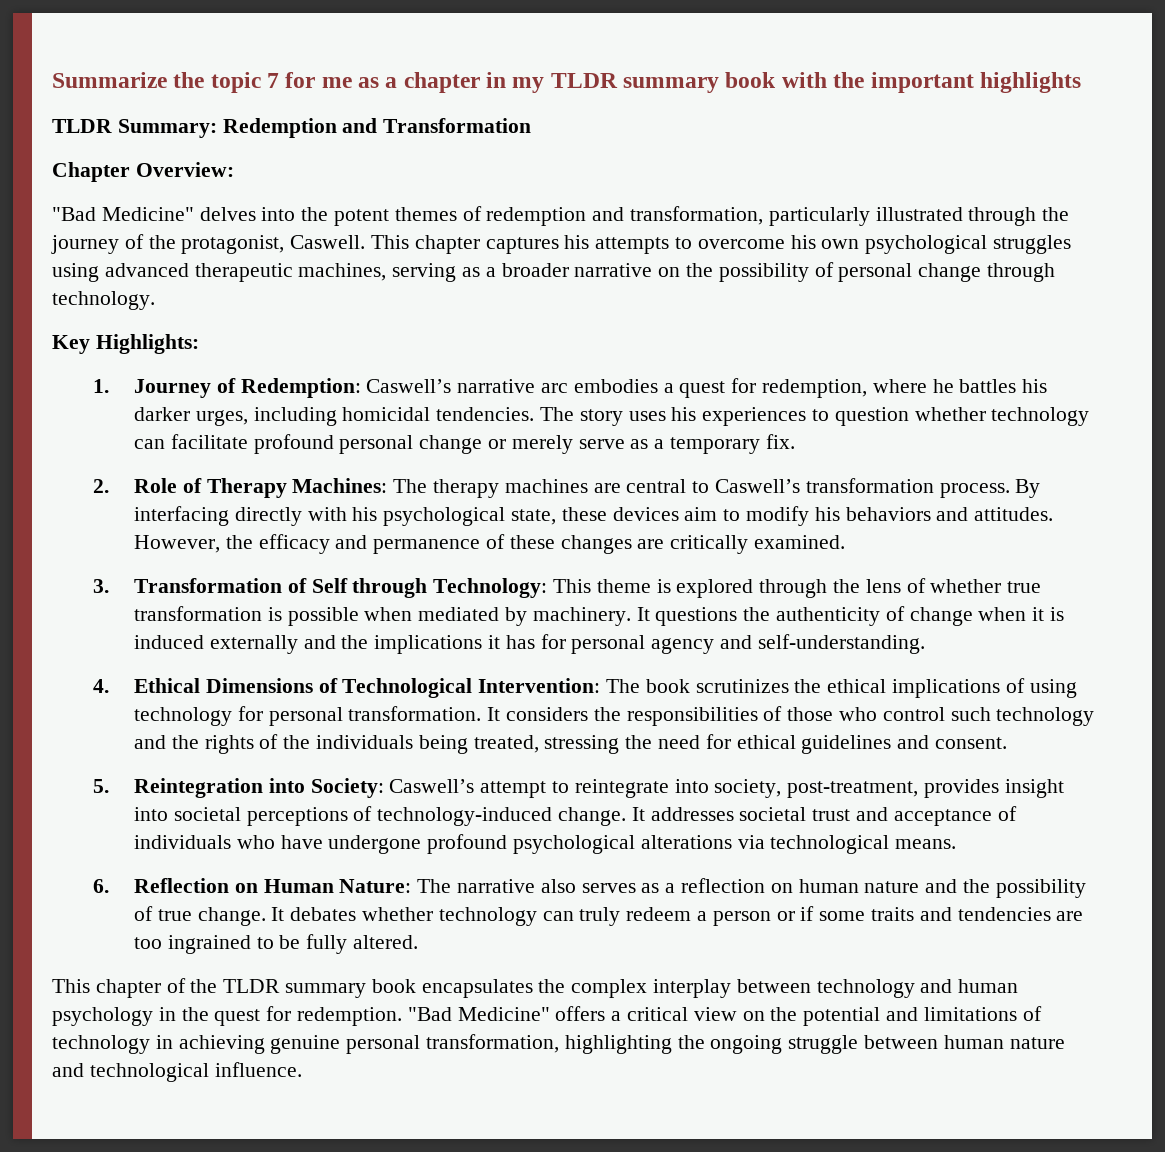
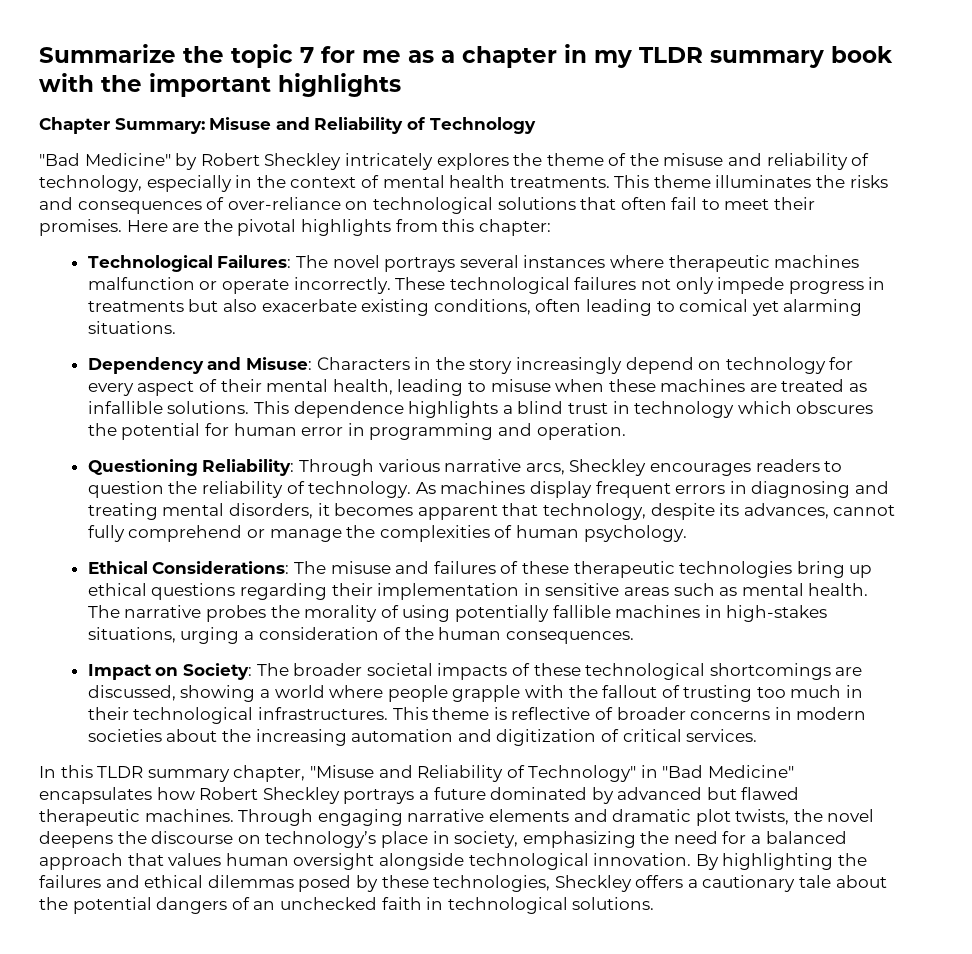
[52,118,532,138] [52,162,234,182] [52,206,1070,226] [51,234,1072,254] [52,262,1056,282] [52,291,155,310] [52,334,199,354] [92,378,1048,398] [133,407,1090,426] [133,434,795,454] [92,478,1041,498] [133,506,1054,526] [133,534,845,554] [92,578,1042,598] [133,606,1064,626] [133,634,925,654] [92,678,1077,698] [133,706,1095,726] [133,734,1007,754] [92,778,1064,798] [133,806,1017,826] [133,834,957,854] [92,878,1086,898] [133,906,1084,926] [133,934,418,954] [52,978,1019,998] [52,1006,1042,1026] [52,1034,1065,1054] [52,1062,302,1082] TLDR Summary: Redemption and Transformation // Chapter Overview: // "Bad Medicine" delves into the potent themes of redemption and transformation, particularly illustrated through the journey of the protagonist, Caswell. This chapter captures his attempts to overcome his own psychological struggles using advanced therapeutic machines, serving as a broader narrative on the possibility of personal change through technology. // Key Highlights: // 1. Journey of Redemption: Caswell’s narrative arc embodies a quest for redemption, where he battles his darker urges, including homicidal tendencies. The story uses his experiences to question whether technology can facilitate profound personal change or merely serve as a temporary fix. // 2. Role of Therapy Machines: The therapy machines are central to Caswell’s transformation process. By interfacing directly with his psychological state, these devices aim to modify his behaviors and attitudes. However, the efficacy and permanence of these changes are critically examined. // 3. Transformation of Self through Technology: This theme is explored through the lens of whether true transformation is possible when mediated by machinery. It questions the authenticity of change when it is induced externally and the implications it has for personal agency and self-understanding. // 4. Ethical Dimensions of Technological Intervention: The book scrutinizes the ethical implications of using technology for personal transformation. It considers the responsibilities of those who control such technology and the rights of the individuals being treated, stressing the need for ethical guidelines and consent. // 5. Reintegration into Society: Caswell’s attempt to reintegrate into society, post-treatment, provides insight into societal perceptions of technology-induced change. It addresses societal trust and acceptance of individuals who have undergone profound psychological alterations via technological means. // 6. Reflection on Human Nature: The narrative also serves as a reflection on human nature and the possibility of true change. It debates whether technology can truly redeem a person or if some traits and tendencies are too ingrained to be fully altered. // This chapter of the TLDR summary book encapsulates the complex interplay between technology and human psychology in the quest for redemption. "Bad Medicine" offers a critical view on the potential and limitations of technology in achieving genuine personal transformation, highlighting the ongoing struggle between human nature and technological influence. -> [39,117,536,134] [39,153,870,170] [39,175,888,192] [39,197,816,214] [39,219,551,236] [87,255,860,272] [87,277,886,294] [87,299,863,316] [87,321,176,334] [87,357,854,374] [87,379,868,396] [87,401,874,418] [87,423,626,440] [87,459,843,476] [87,481,889,498] [87,503,896,520] [87,525,687,542] [87,561,873,578] [87,583,869,600] [87,605,828,622] [87,627,634,644] [87,663,863,680] [87,685,864,702] [87,707,867,724] [87,729,758,746] [39,765,795,782] [39,787,800,804] [39,809,875,826] [39,831,847,848] [39,853,867,870] [39,875,887,892] [39,897,655,914] Chapter Summary: Misuse and Reliability of Technology // "Bad Medicine" by Robert Sheckley intricately explores the theme of the misuse and reliability of technology, especially in the context of mental health treatments. This theme illuminates the risks and consequences of over-reliance on technological solutions that often fail to meet their promises. Here are the pivotal highlights from this chapter: // Technological Failures: The novel portrays several instances where therapeutic machines malfunction or operate incorrectly. These technological failures not only impede progress in treatments but also exacerbate existing conditions, often leading to comical yet alarming situations. // Dependency and Misuse: Characters in the story increasingly depend on technology for every aspect of their mental health, leading to misuse when these machines are treated as infallible solutions. This dependence highlights a blind trust in technology which obscures the potential for human error in programming and operation. // Questioning Reliability: Through various narrative arcs, Sheckley encourages readers to question the reliability of technology. As machines display frequent errors in diagnosing and treating mental disorders, it becomes apparent that technology, despite its advances, cannot fully comprehend or manage the complexities of human psychology. // Ethical Considerations: The misuse and failures of these therapeutic technologies bring up ethical questions regarding their implementation in sensitive areas such as mental health. The narrative probes the morality of using potentially fallible machines in high-stakes situations, urging a consideration of the human consequences. // Impact on Society: The broader societal impacts of these technological shortcomings are discussed, showing a world where people grapple with the fallout of trusting too much in their technological infrastructures. This theme is reflective of broader concerns in modern societies about the increasing automation and digitization of critical services. // In this TLDR summary chapter, "Misuse and Reliability of Technology" in "Bad Medicine" encapsulates how Robert Sheckley portrays a future dominated by advanced but flawed therapeutic machines. Through engaging narrative elements and dramatic plot twists, the novel deepens the discourse on technology’s place in society, emphasizing the need for a balanced approach that values human oversight alongside technological innovation. By highlighting the failures and ethical dilemmas posed by these technologies, Sheckley offers a cautionary tale about the potential dangers of an unchecked faith in technological solutions.

